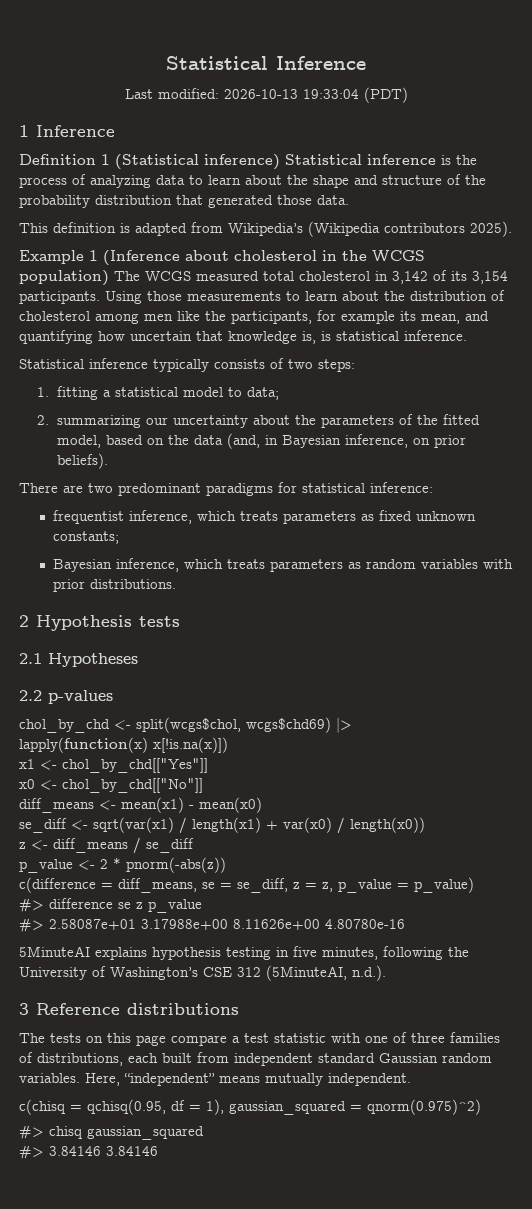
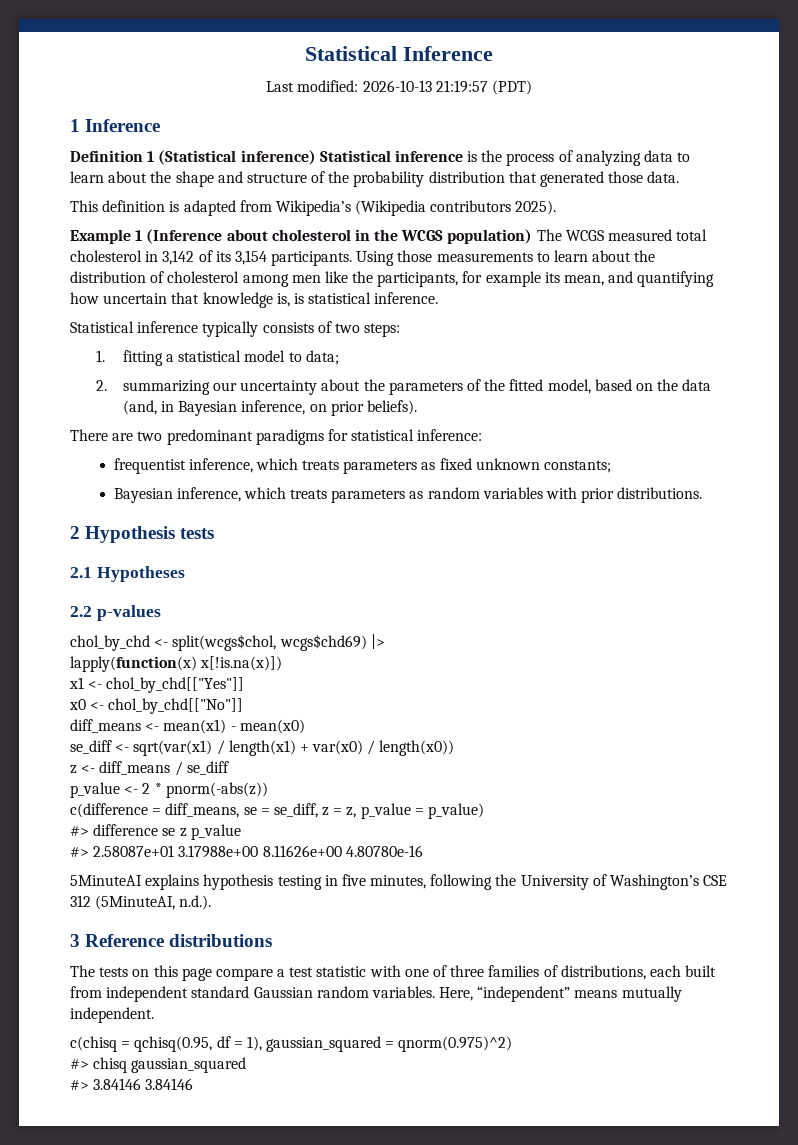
[302,89,359,99] 19:33:04 -> [435,80,488,93] 21:19:57

